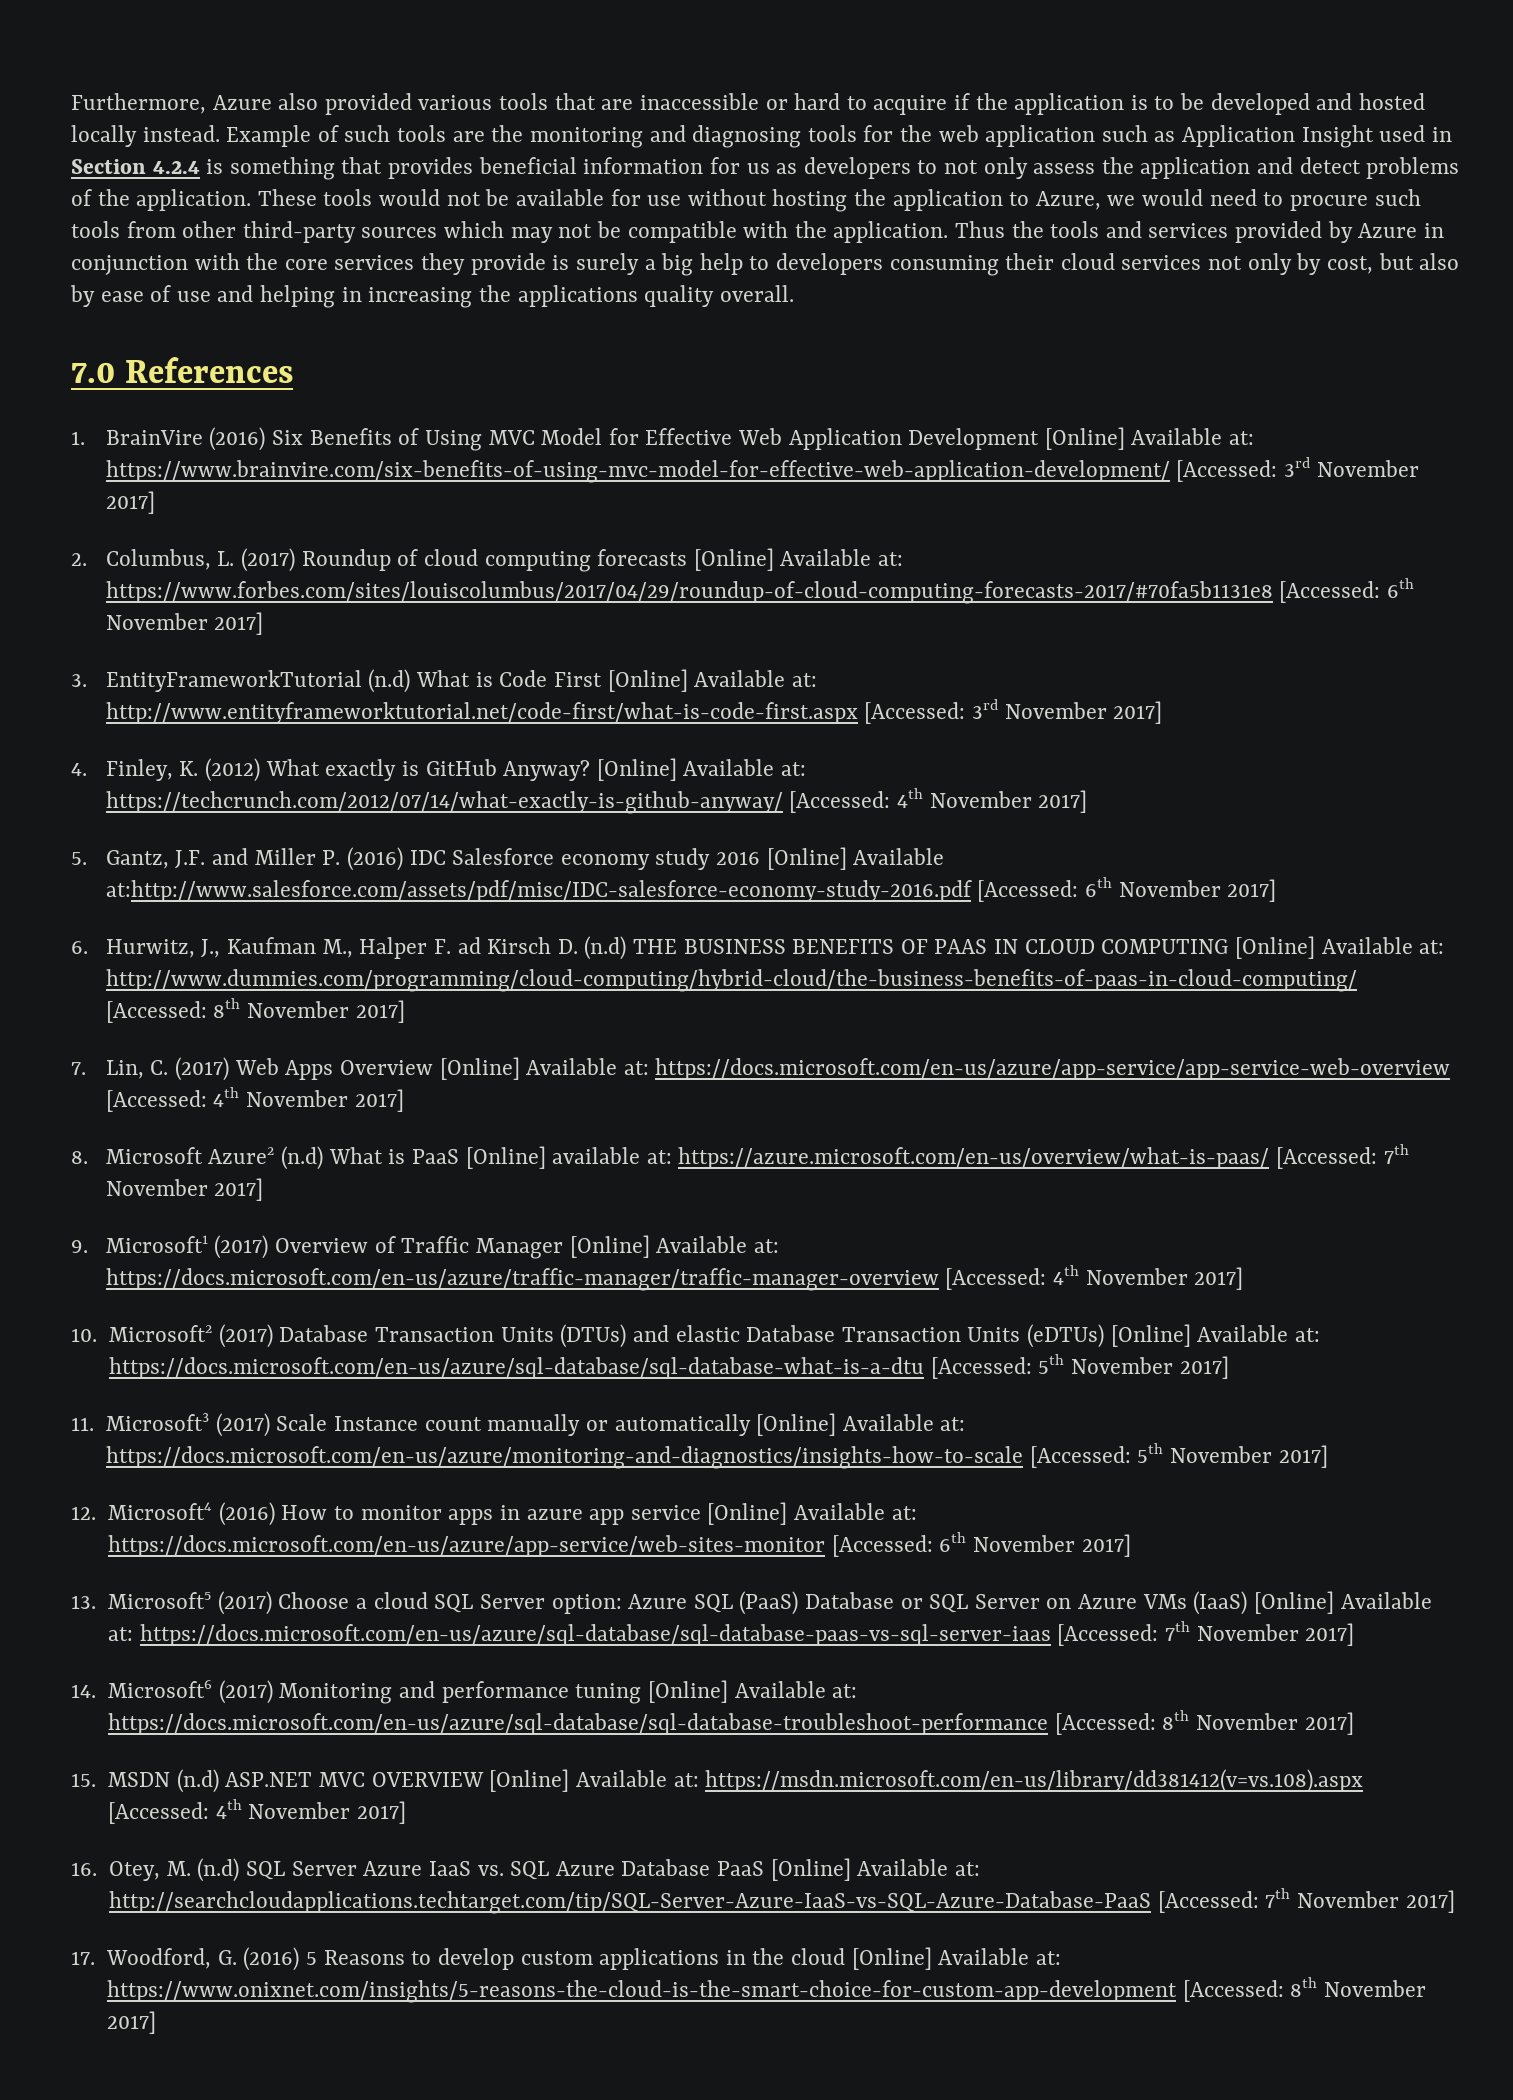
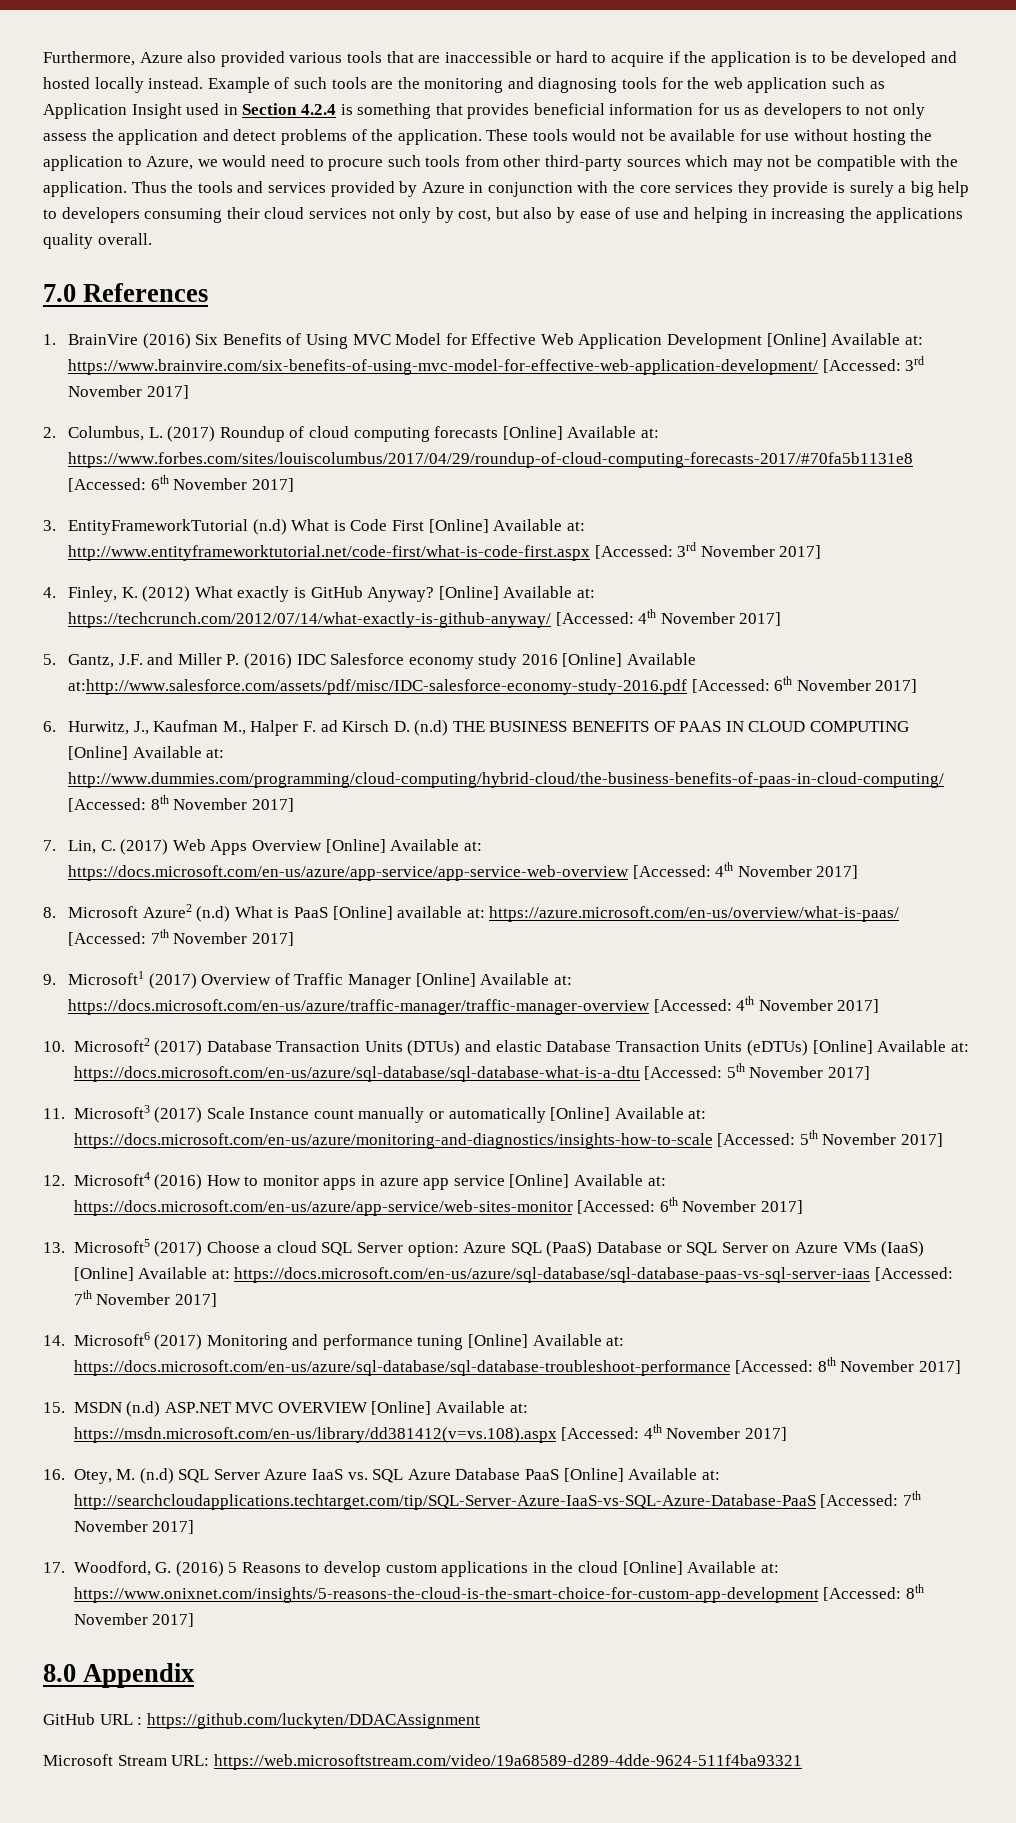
(157, 2022) none -> [43,1663,196,1688] [43,1713,480,1729] [43,1754,802,1770] // 8.0 Appendix // GitHub URL : https://github.com/luckyten/DDACAssignment // Microsoft Stream URL: https://web.microsoftstream.com/video/19a68589-d289-4dde-9624-511f4ba93321

